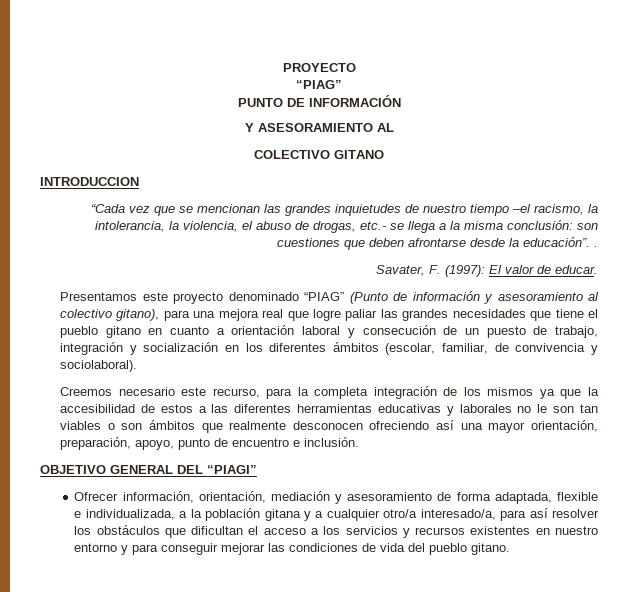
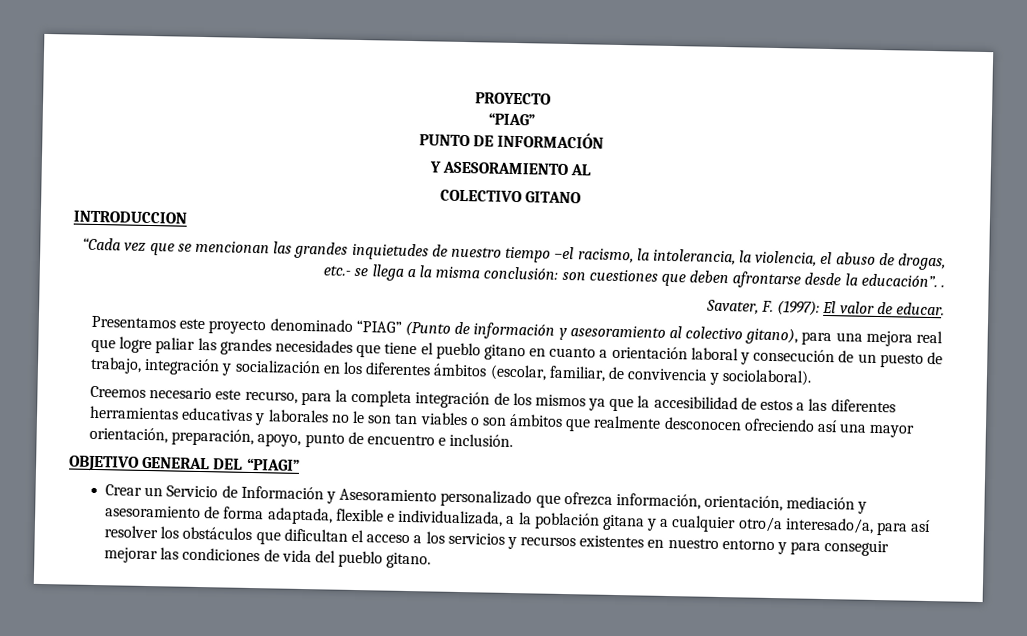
[74,492,119,501] Ofrecer -> [105,484,613,508] Crear un Servicio de Información y Asesoramiento personalizado que ofrezca

